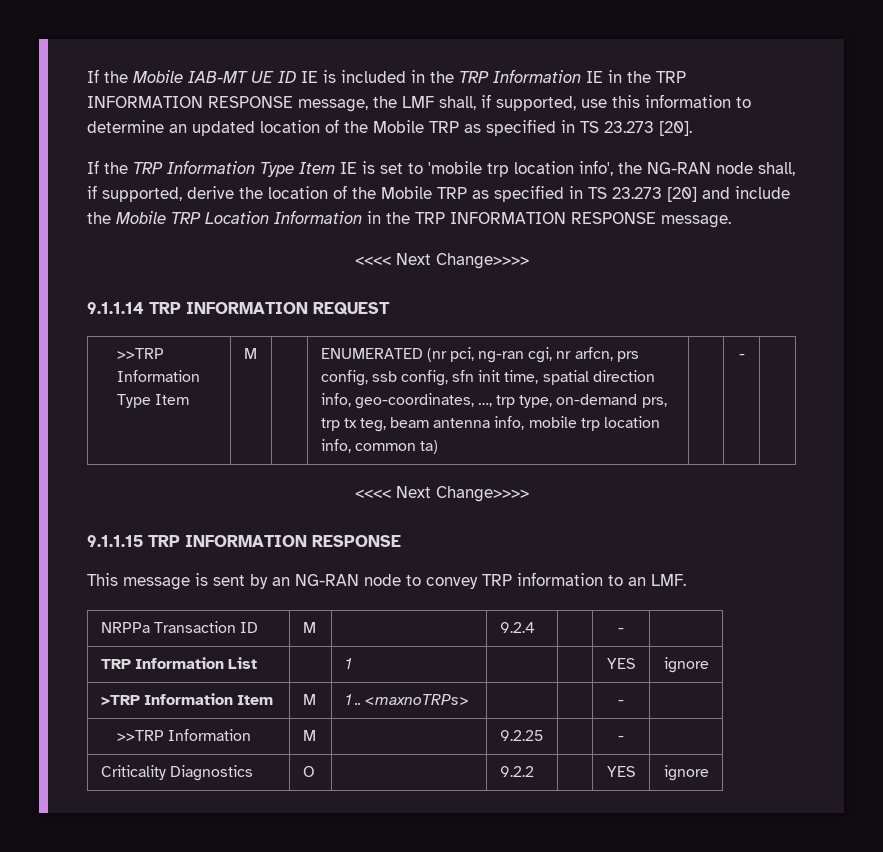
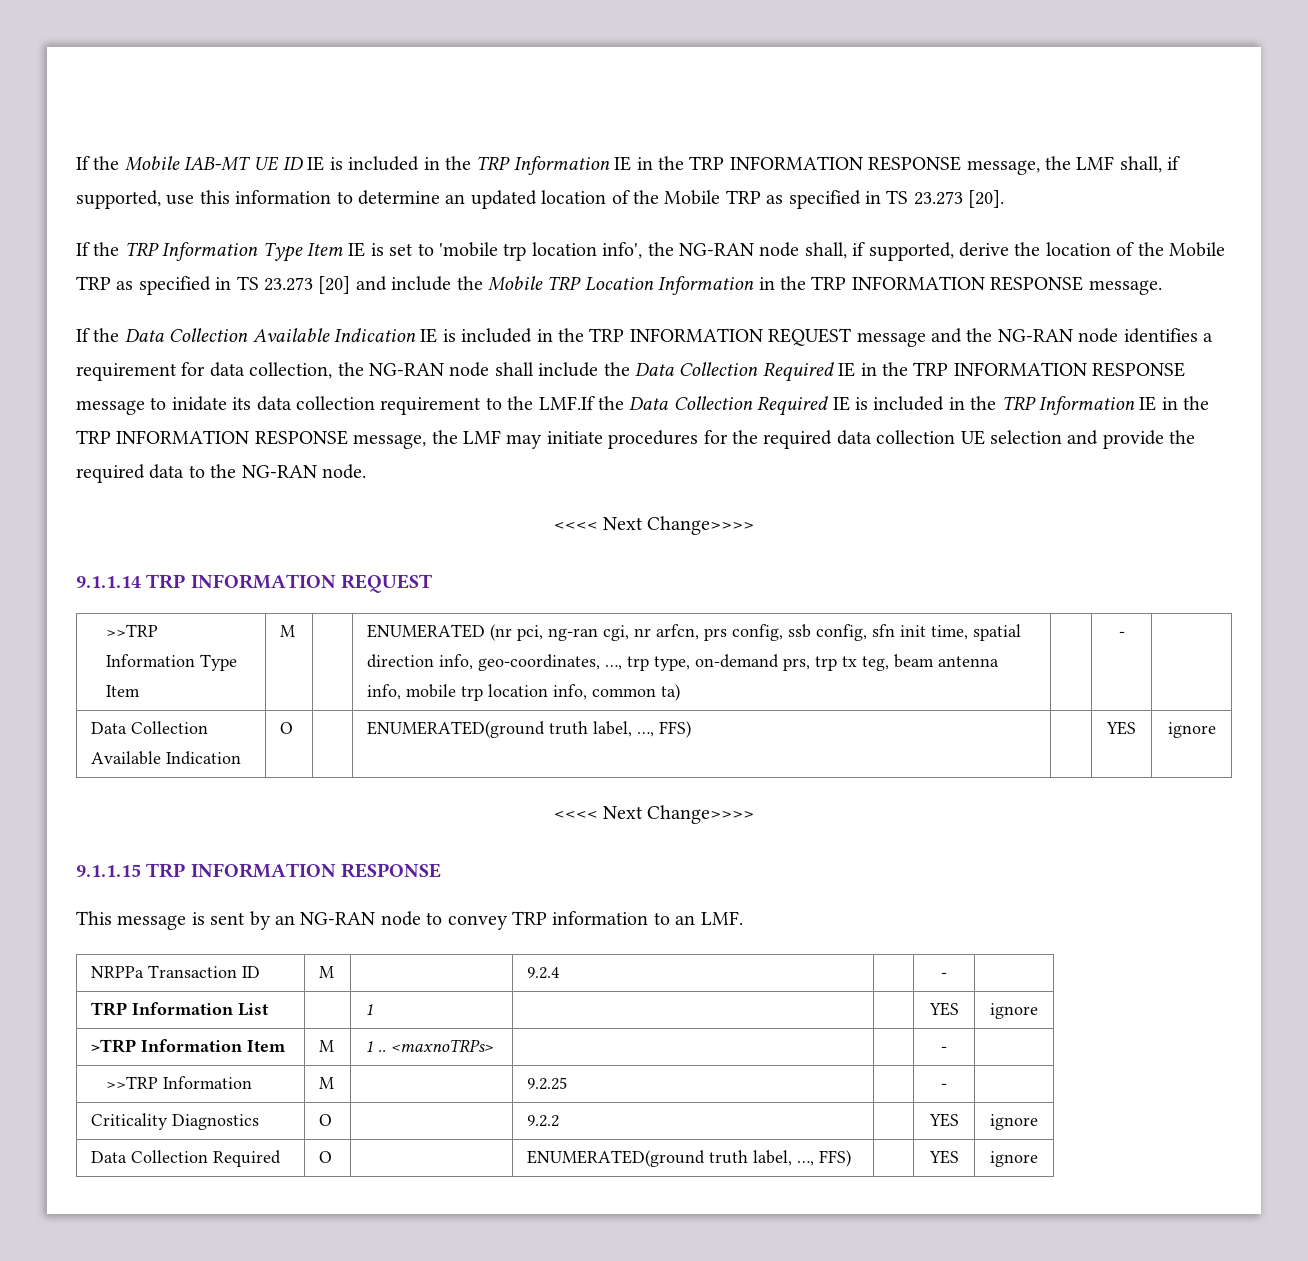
(731, 221) none -> [76,328,1213,347] [76,362,1186,382] [76,396,1210,416] [76,430,1196,449] [76,464,366,483] // If the Data Collection Available Indication IE is included in the TRP INFORMATION REQUEST message and the NG-RAN node identifies a requirement for data collection, the NG-RAN node shall include the Data Collection Required IE in the TRP INFORMATION RESPONSE message to inidate its data collection requirement to the LMF.If the Data Collection Required IE is included in the TRP Information IE in the TRP INFORMATION RESPONSE message, the LMF may initiate procedures for the required data collection UE selection and provide the required data to the NG-RAN node.
(745, 356) none -> [91,721,209,734] [91,751,242,765] [280,722,294,734] [367,721,692,738] [1106,721,1136,735] [1167,722,1216,738] // Data Collection Available Indication | O | | ENUMERATED(ground truth label, …, FFS) | | YES | ignore
(709, 773) none -> [91,1150,282,1167] [319,1151,333,1163] [527,1150,852,1167] [928,1150,959,1164] [990,1151,1038,1167] // Data Collection Required | O | | ENUMERATED(ground truth label, …, FFS) | | YES | ignore

